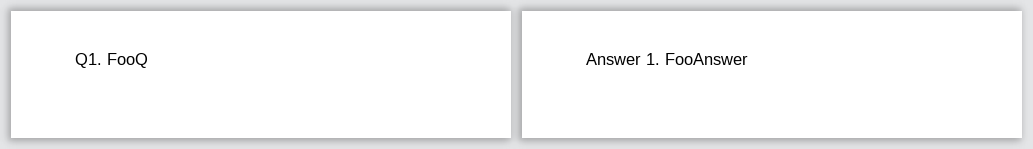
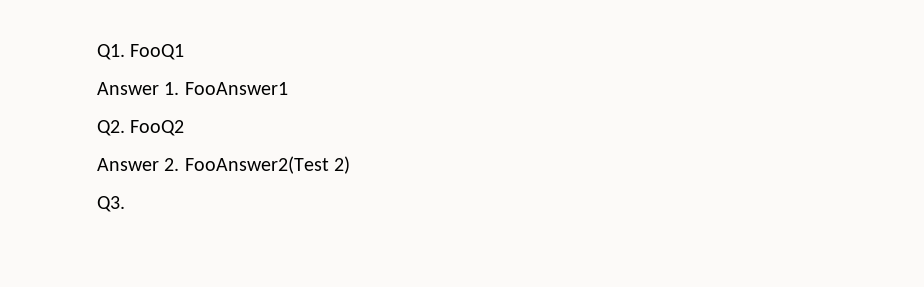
[107,53,148,68] FooQ -> [130,44,185,60] FooQ1
[665,53,748,65] FooAnswer -> [184,82,288,95] [97,120,185,136] [97,156,351,174] [97,196,125,212] FooAnswer1 // Q2. FooQ2 // Answer 2. FooAnswer2(Test 2) // Q3.

